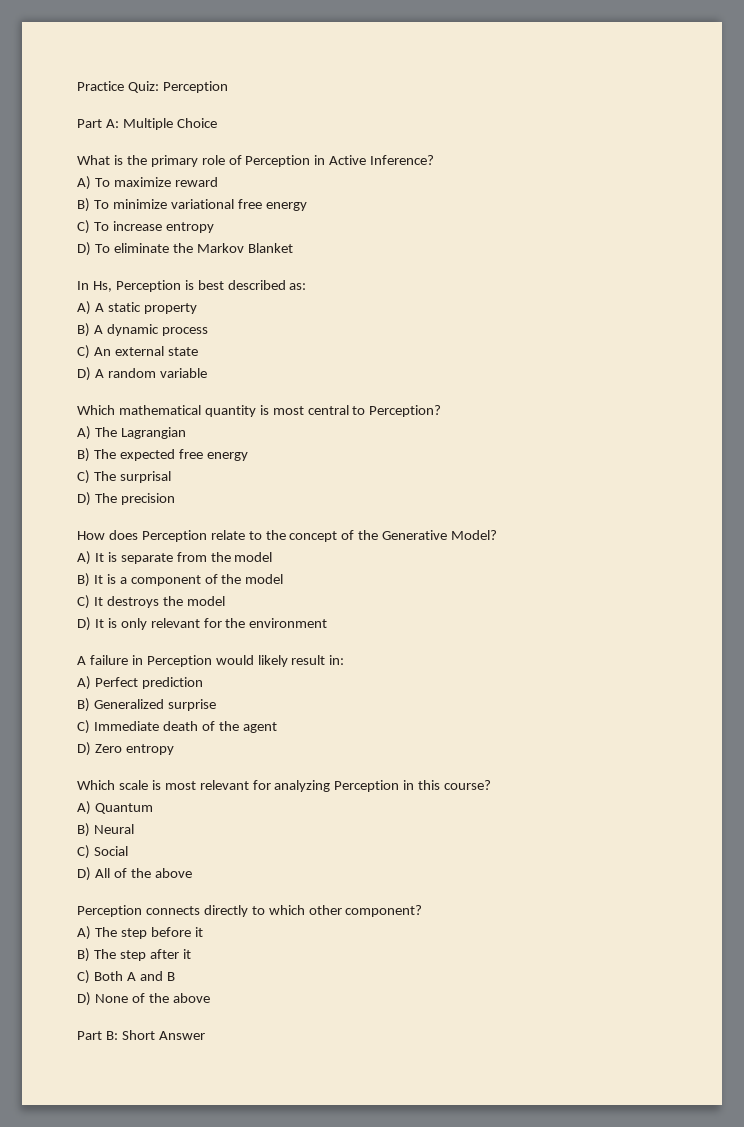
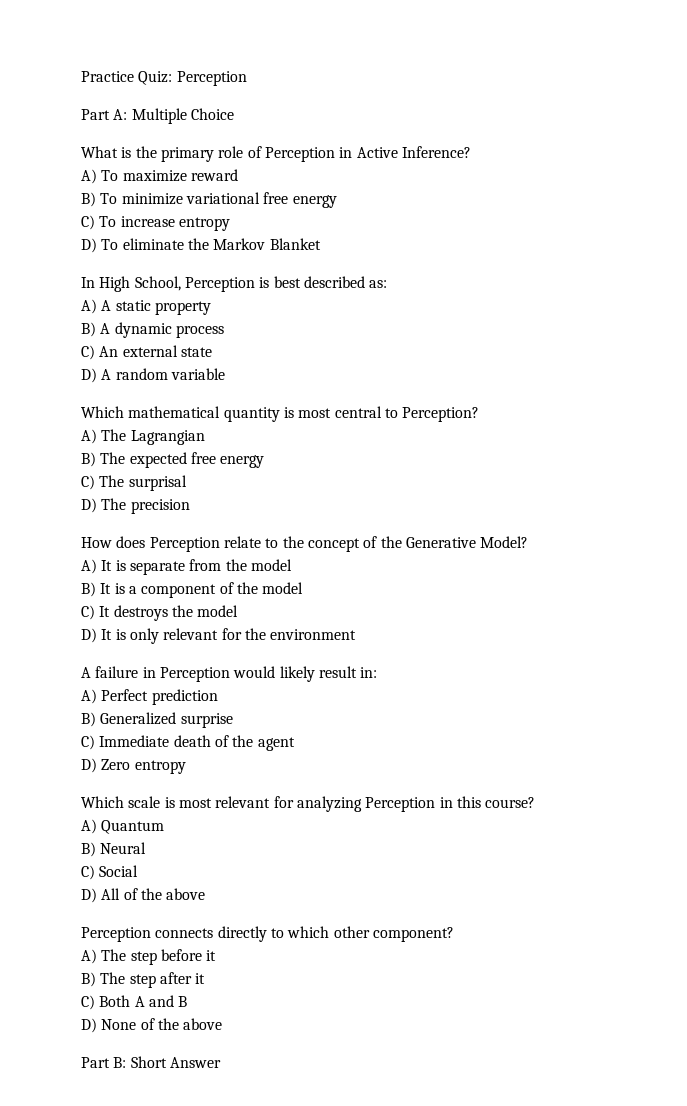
[92,281,112,292] Hs, -> [99,276,181,292] High School,

